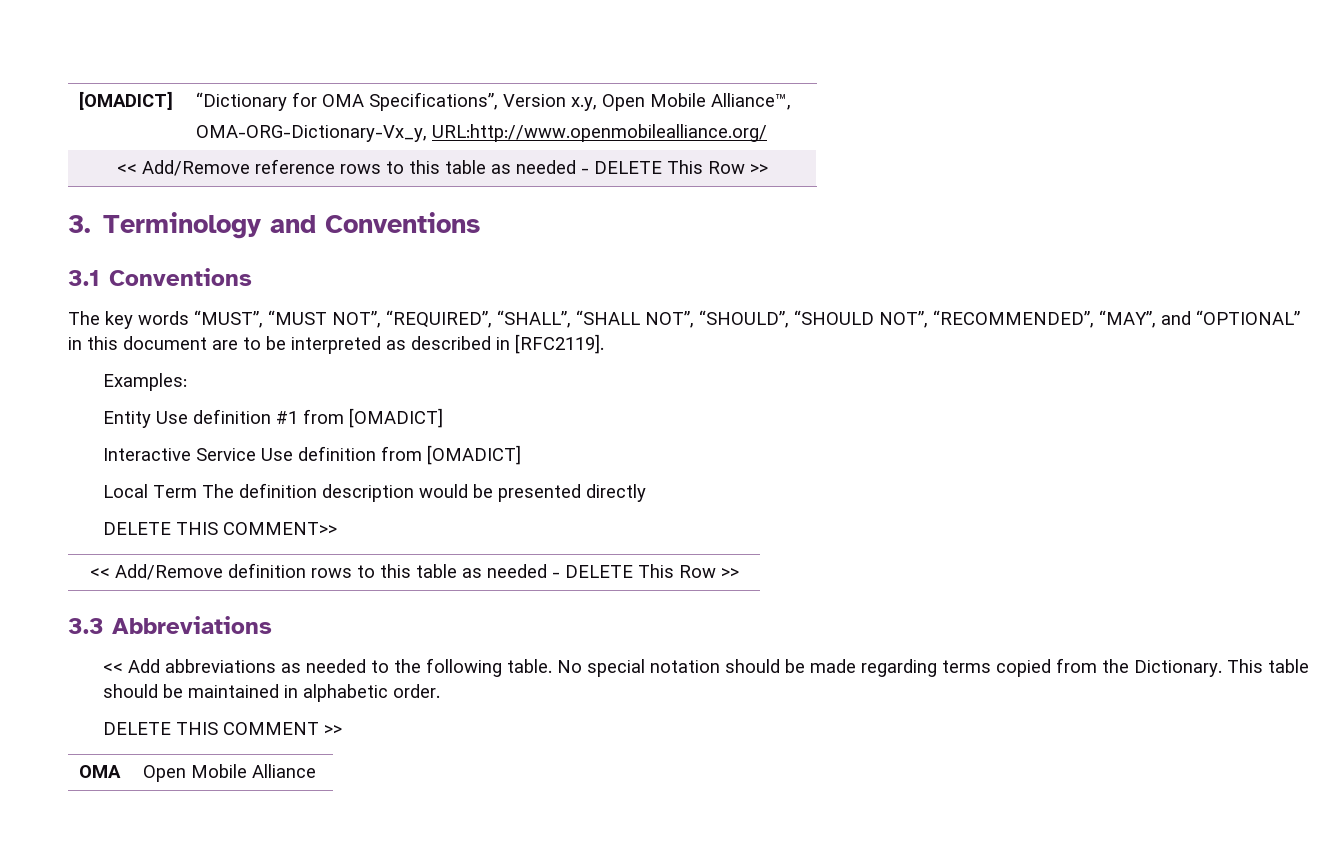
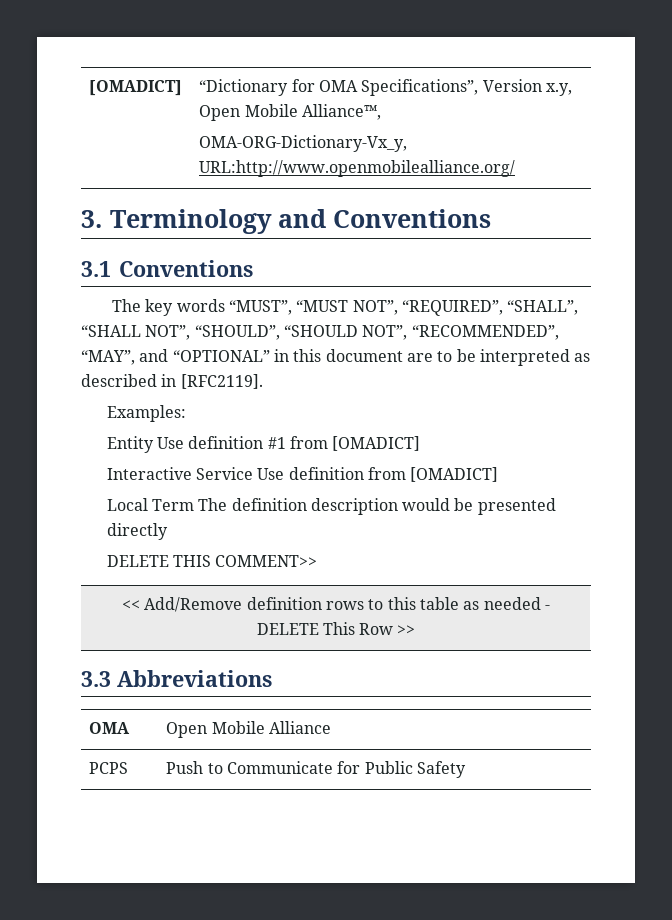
[117,159,768,176] // << Add/Remove reference rows to this table as needed - DELETE This Row >> -> (516, 168) none
[103,658,1310,677] [103,684,441,702] [103,722,343,735] [79,765,122,778] [143,764,317,782] // << Add abbreviations as needed to the following table. No special notation should be made regarding terms copied from the Dictionary. This table should be maintained in alphabetic order. // DELETE THIS COMMENT >> // OMA | Open Mobile Alliance -> [89,722,131,734] [166,721,332,738] [89,762,129,774] [166,761,467,778] // OMA | Open Mobile Alliance // PCPS | Push to Communicate for Public Safety

